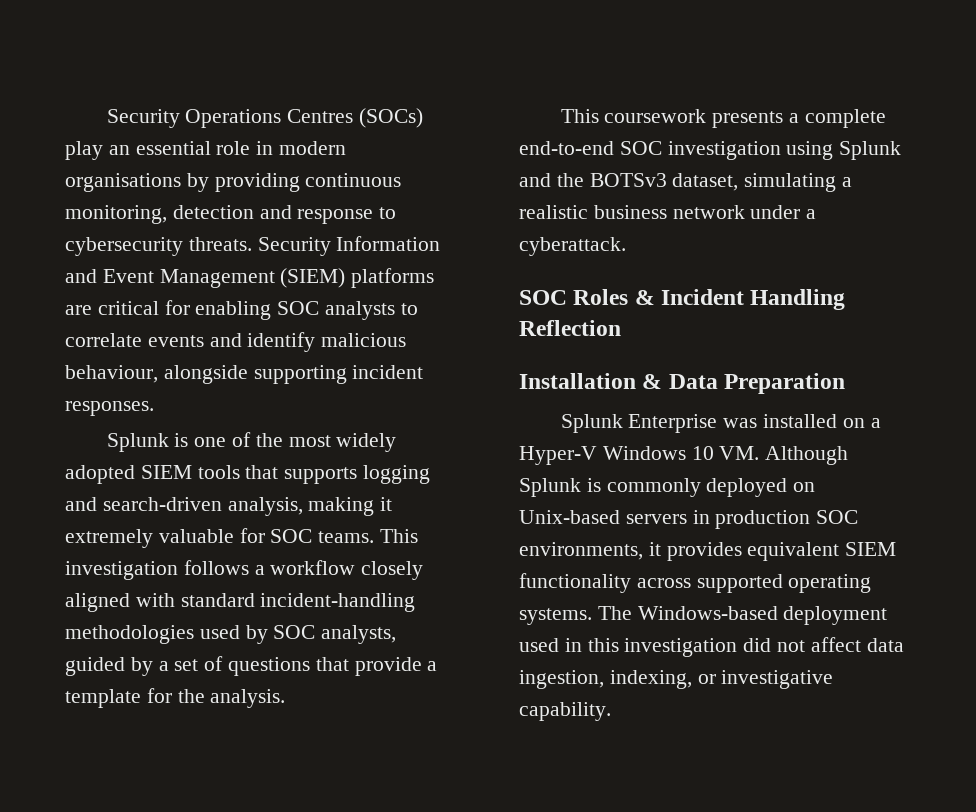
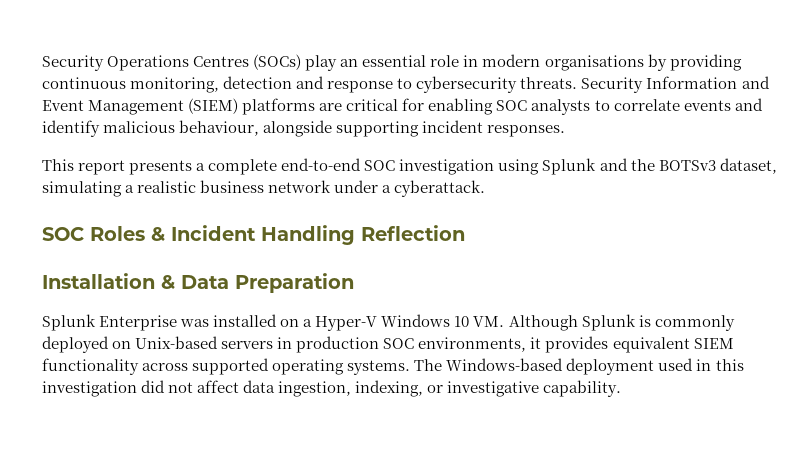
[106,432,397,452] [65,465,431,484] [65,497,393,516] [65,528,419,548] [65,560,424,580] [65,593,416,612] [65,625,397,644] [65,656,438,676] [65,688,286,708] [560,109,707,123] Splunk is one of the most widely adopted SIEM tools that supports logging and search-driven analysis, making it extremely valuable for SOC teams. This investigation follows a workflow closely aligned with standard incident-handling methodologies used by SOC analysts, guided by a set of questions that provide a template for the analysis. // This coursework -> [42,159,126,175] This report

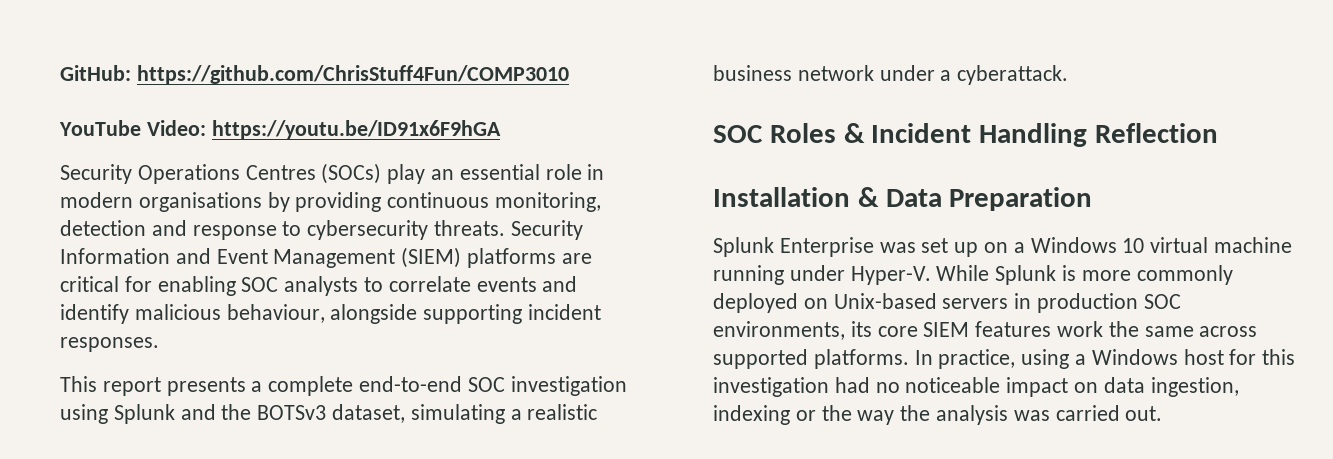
(42, 63) none -> [60,65,569,84] [59,120,501,139] GitHub: https://github.com/ChrisStuff4Fun/COMP3010 // YouTube Video: https://youtu.be/ID91x6F9hGA //
[213,314,278,327] installed -> [921,238,979,257] set up
[315,316,378,331] Hyper-V -> (1025, 247) none
[473,315,578,331] VM. Although -> [1150,237,1293,253] [713,265,990,285] virtual machine running under Hyper-V. While
(651, 321) none -> [1081,270,1131,281] more
[530,336,734,353] [42,358,744,375] [42,380,622,397] it provides equivalent SIEM functionality across supported operating systems. The Windows-based deployment used in this investigation did not affect data ingestion, indexing, or investigative capability. -> [850,321,1258,337] [713,349,1296,369] [713,377,1239,397] [713,405,1163,425] its core SIEM features work the same across supported platforms. In practice, using a Windows host for this investigation had no noticeable impact on data ingestion, indexing or the way the analysis was carried out.

